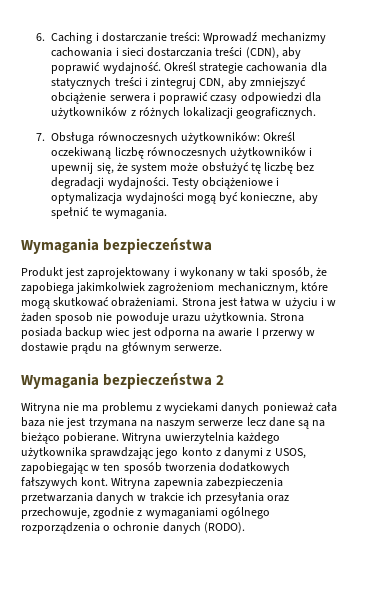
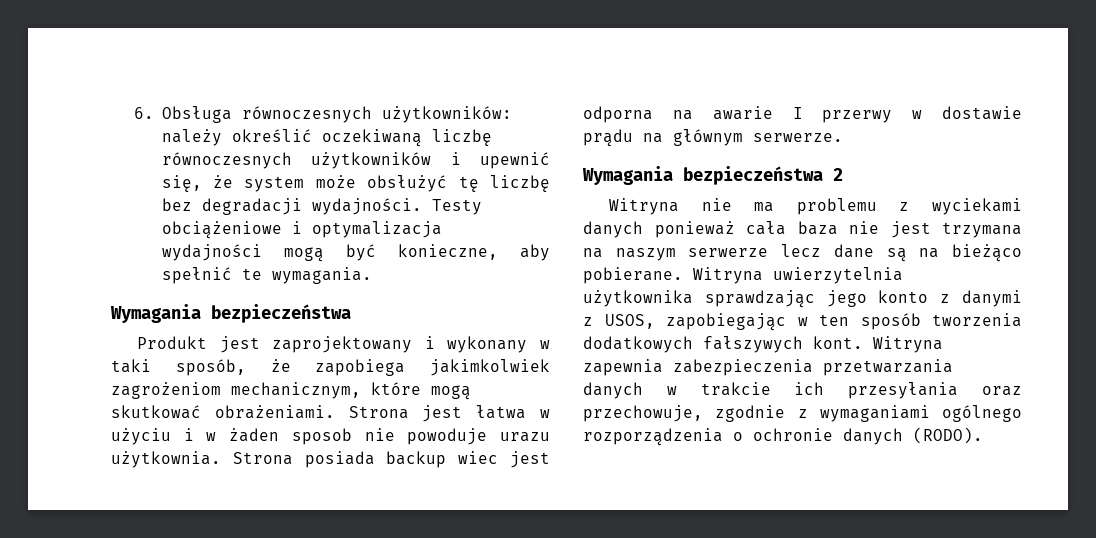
[51,32,326,44] [51,47,301,59] [51,62,327,74] [51,77,306,89] [51,92,321,104] [51,107,317,119] [36,133,46,141] Caching i dostarczanie treści: Wprowadź mechanizmy cachowania i sieci dostarczania treści (CDN), aby poprawić wydajność. Określ strategie cachowania dla statycznych treści i zintegruj CDN, aby zmniejszyć obciążenie serwera i poprawić czasy odpowiedzi dla użytkowników z różnych lokalizacji geograficznych. // 7. -> (154, 113) none
[263,132,296,141] Określ -> [161,129,312,146] należy określić
[51,162,94,174] upewnij -> [480,152,550,169] upewnić
[236,432,280,444] każdego -> (903, 275) none

